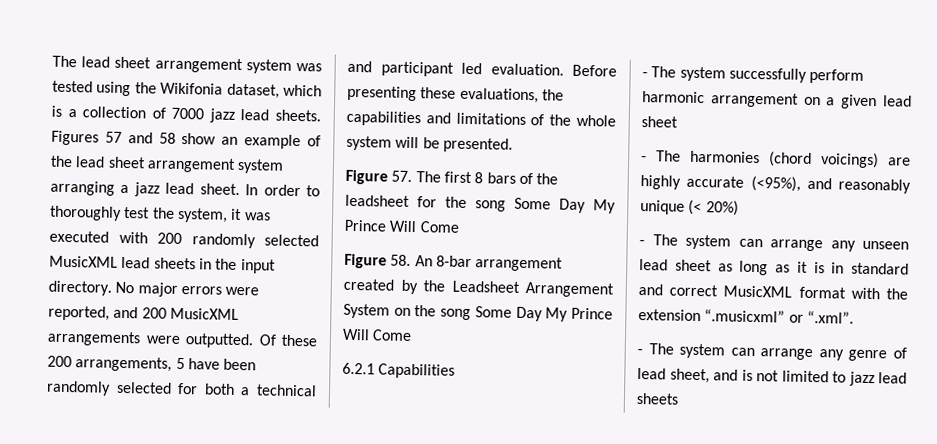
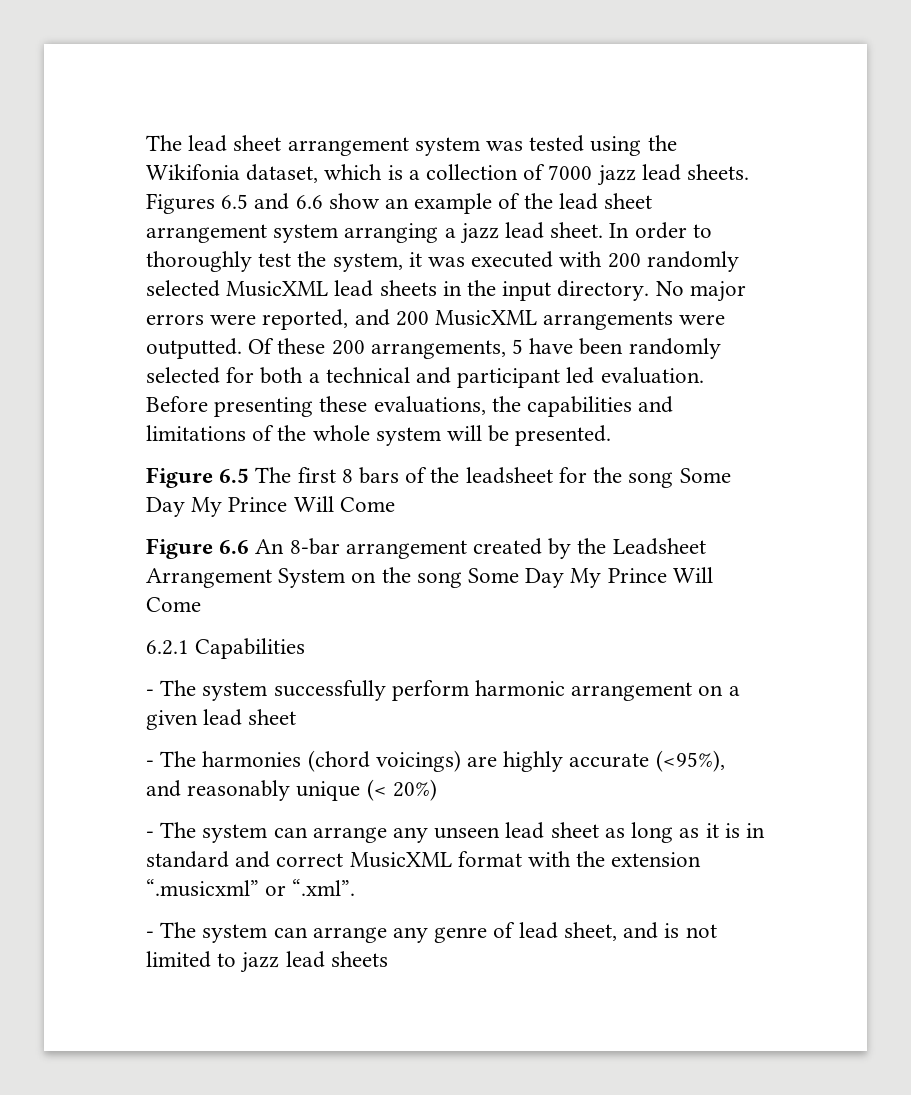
[104,131,176,144] 57 and 58 -> [221,193,323,210] 6.5 and 6.6
[391,170,413,183] 57. -> [219,468,250,483] 6.5
[390,254,412,267] 58. -> [219,540,250,554] 6.6

